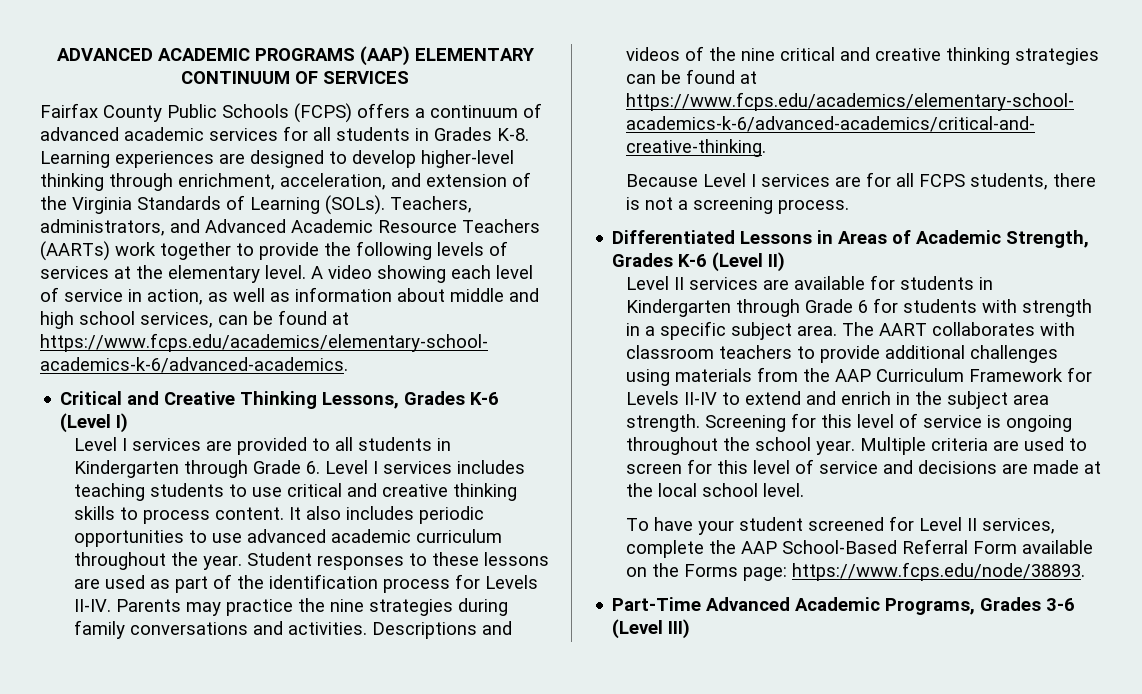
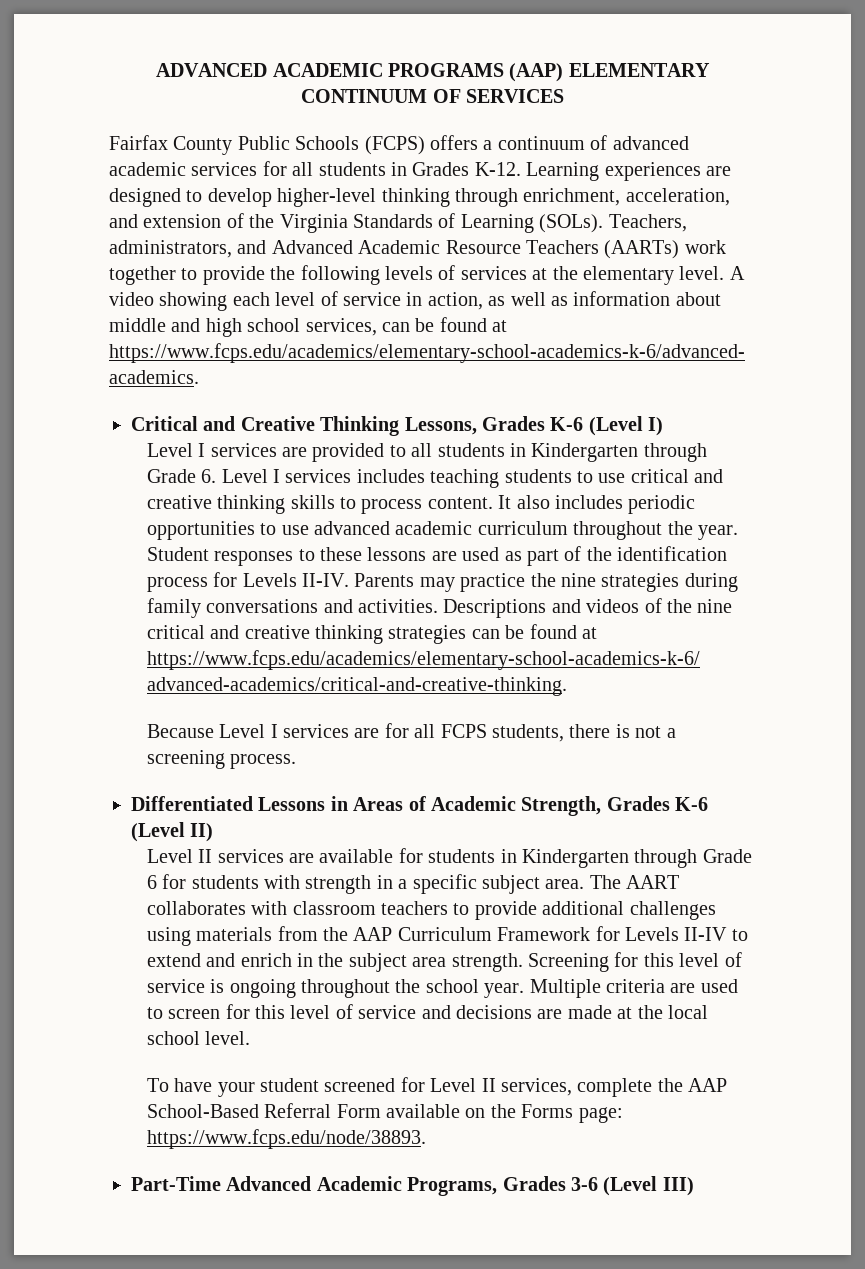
[497,128,529,141] K-8. -> [474,162,521,176] K-12.

